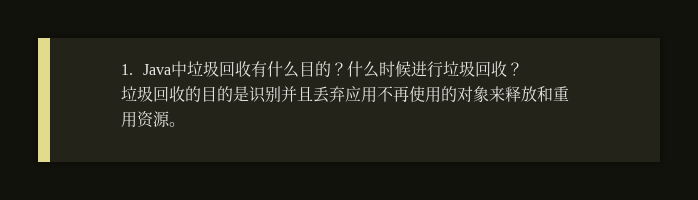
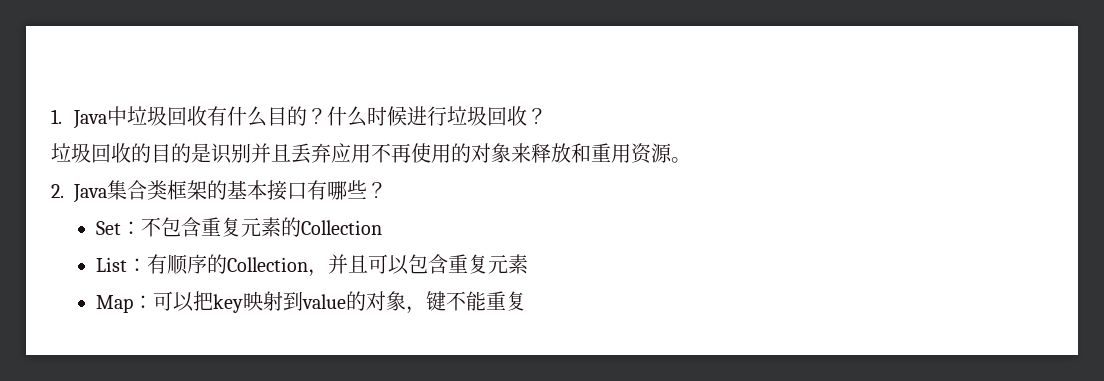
(185, 124) none -> [51,180,388,203] [96,217,383,237] [96,254,529,277] [96,291,527,314] // 2. Java集合类框架的基本接口有哪些？ // Set：不包含重复元素的Collection // List：有顺序的Collection，并且可以包含重复元素 // Map：可以把key映射到value的对象，键不能重复

